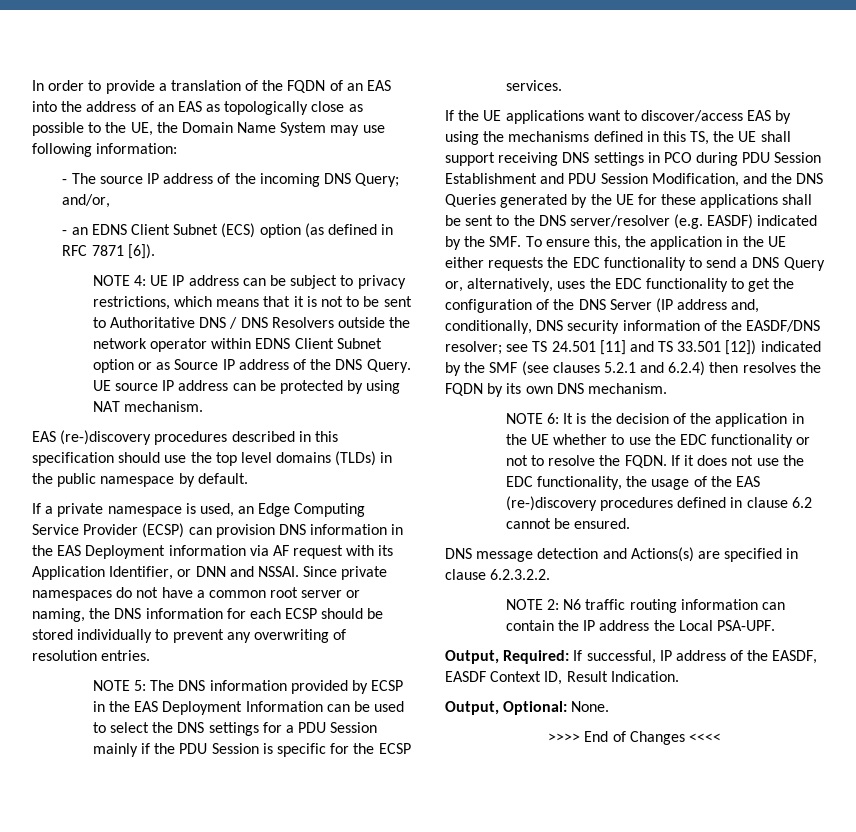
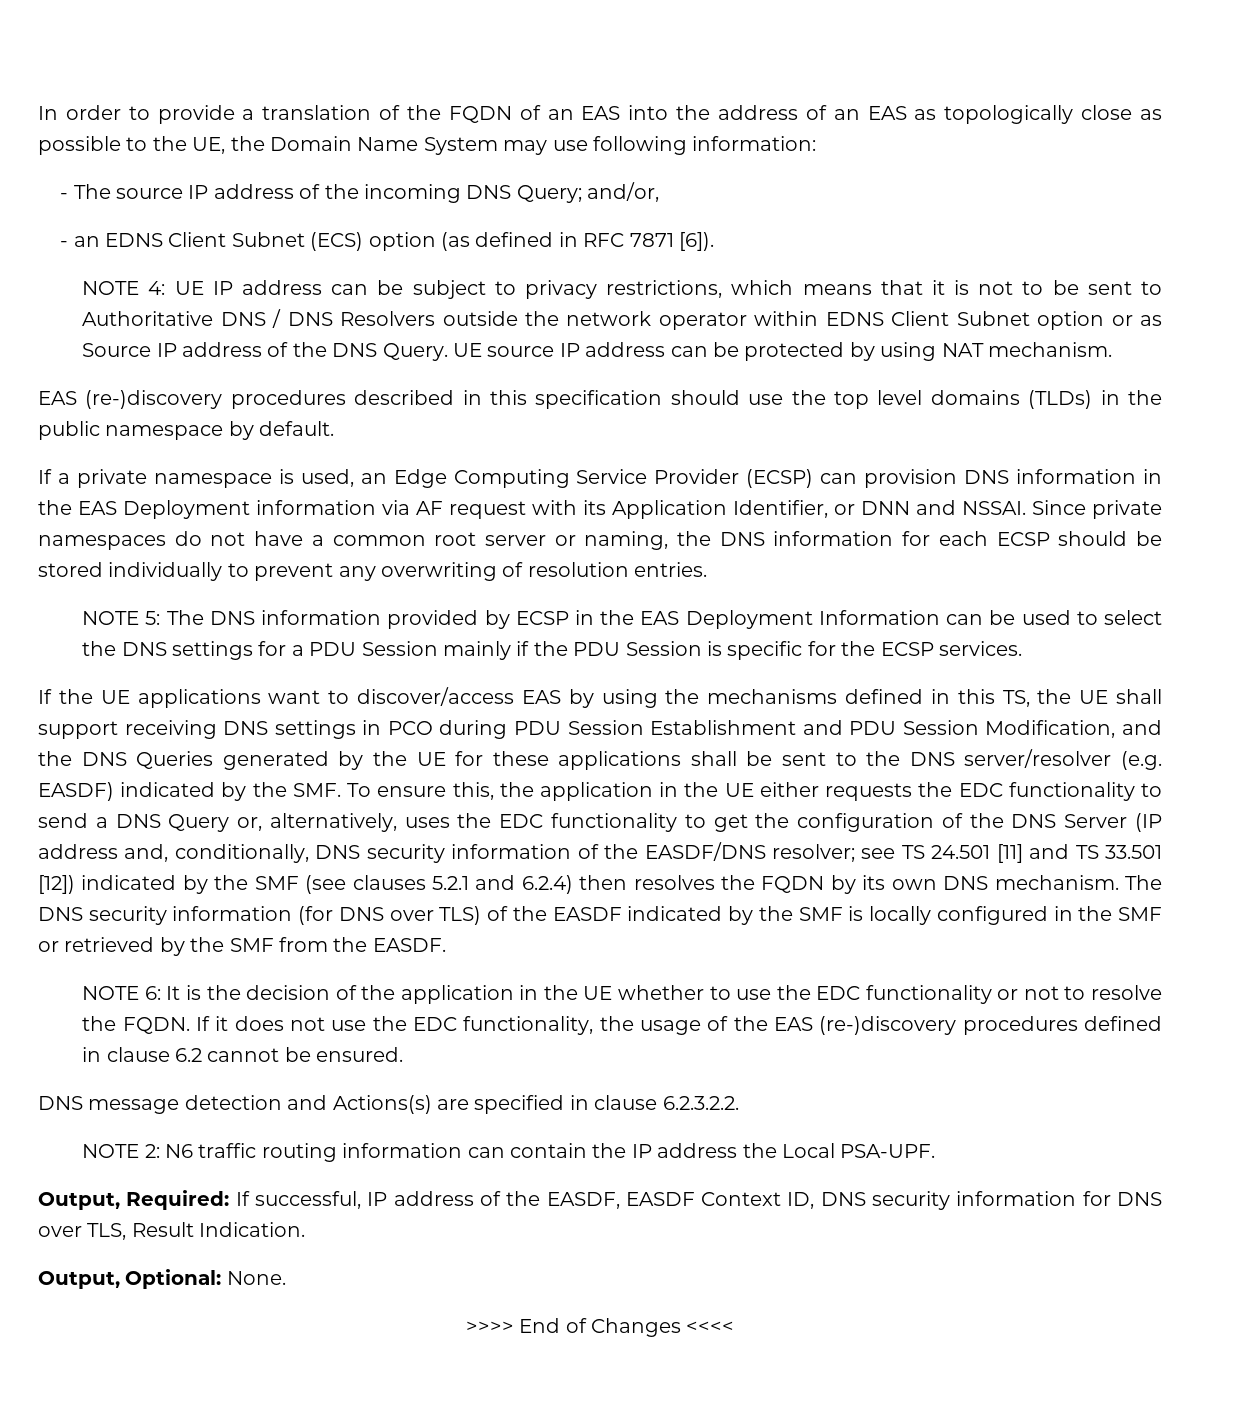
(667, 388) none -> [1125,875,1163,890] [38,906,1162,925] [38,937,446,956] The DNS security information (for DNS over TLS) of the EASDF indicated by the SMF is locally configured in the SMF or retrieved by the SMF from the EASDF.
(563, 678) none -> [820,1191,1162,1210] [38,1223,127,1240] DNS security information for DNS over TLS,

